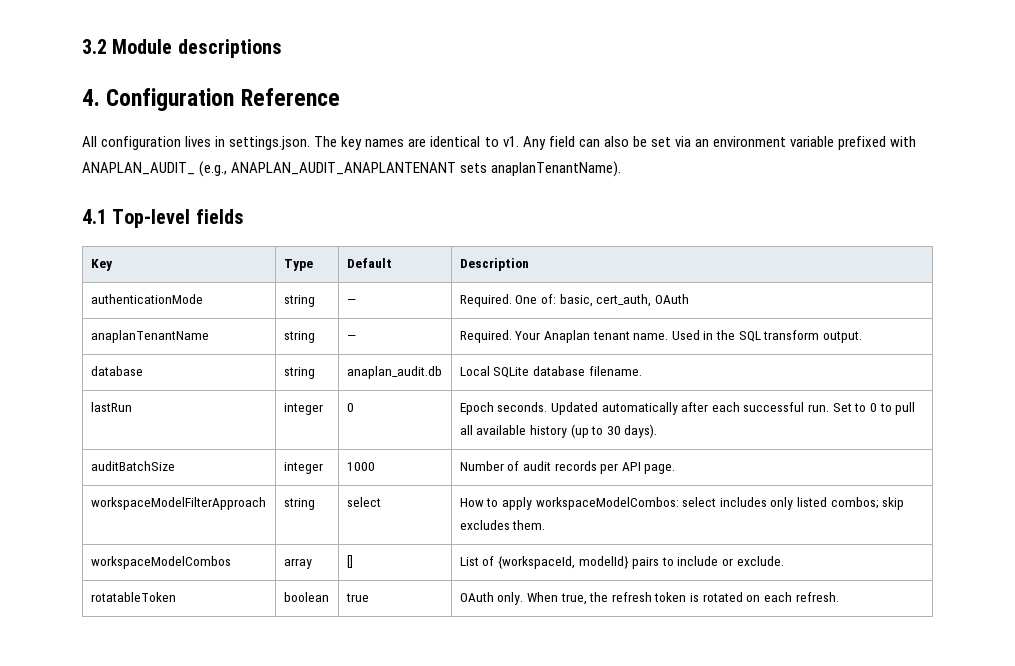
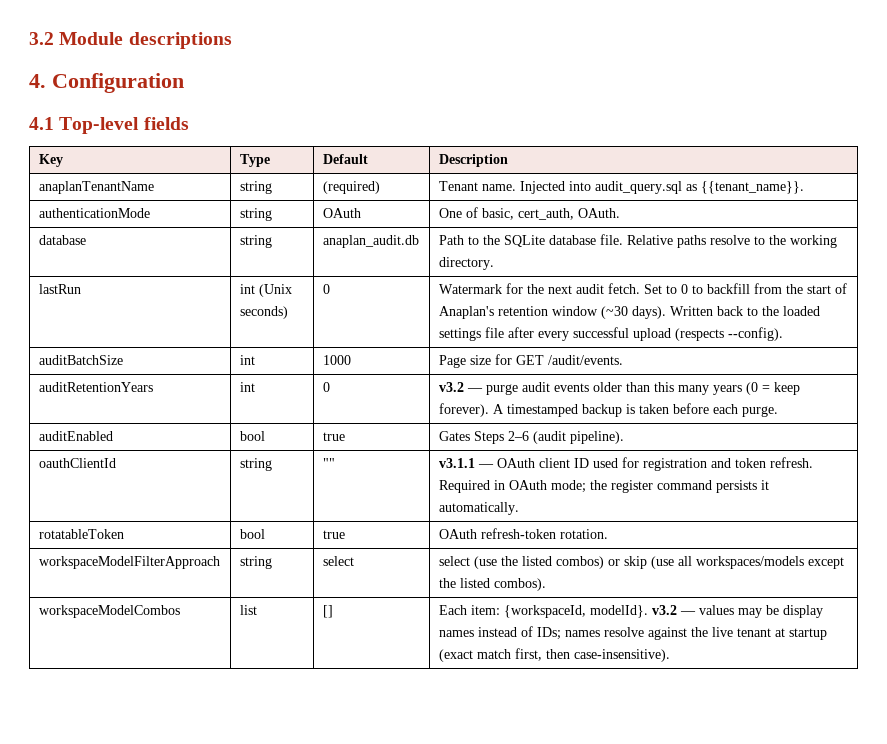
[240,88,340,106] [82,136,917,150] [82,161,622,177] Reference // All configuration lives in settings.json. The key names are identical to v1. Any field can also be set via an environment variable prefixed with ANAPLAN_AUDIT_ (e.g., ANAPLAN_AUDIT_ANAPLANTENANT sets anaplanTenantName). -> (184, 83) none
[90,294,203,304] [283,295,315,307] [346,299,356,304] [459,294,689,307] [90,330,209,343] [283,331,315,343] [346,335,356,340] [459,330,863,343] [90,366,143,376] [283,367,315,379] [346,366,442,379] [459,366,642,378] [90,402,132,412] [283,403,323,415] [346,403,354,412] [459,402,916,415] [459,424,658,438] authenticationMode | string | — | Required. One of: basic, cert_auth, OAuth // anaplanTenantName | string | — | Required. Your Anaplan tenant name. Used in the SQL transform output. // database | string | anaplan_audit.db | Local SQLite database filename. // lastRun | integer | 0 | Epoch seconds. Updated automatically after each successful run. Set to 0 to pull all available history (up to 30 days). -> [38,181,154,194] [239,181,272,194] [322,181,380,194] [438,181,804,194] [38,208,150,218] [239,208,272,221] [322,208,361,218] [438,207,620,220] [38,235,86,245] [239,235,272,248] [322,235,419,248] [438,234,837,248] [438,257,494,270] [38,284,81,294] [239,284,292,297] [239,306,288,319] [322,284,330,294] [438,283,847,294] [438,306,820,319] [438,327,783,341] anaplanTenantName | string | (required) | Tenant name. Injected into audit_query.sql as {{tenant_name}}. // authenticationMode | string | OAuth | One of basic, cert_auth, OAuth. // database | string | anaplan_audit.db | Path to the SQLite database file. Relative paths resolve to the working directory. // lastRun | int (Unix seconds) | 0 | Watermark for the next audit fetch. Set to 0 to backfill from the start of Anaplan's retention window (~30 days). Written back to the loaded settings file after every successful upload (respects --config).
[283,462,323,474] integer -> [239,355,255,365] int
[459,461,676,474] [90,497,266,510] [283,498,315,510] [346,497,381,507] [459,497,905,510] [459,520,546,530] Number of audit records per API page. // workspaceModelFilterApproach | string | select | How to apply workspaceModelCombos: select includes only listed combos; skip excludes them. -> [438,354,623,368] [38,382,153,392] [239,382,255,392] [322,382,330,392] [438,382,800,395] [438,403,778,417] [38,431,113,441] [239,431,265,441] [322,432,345,441] [438,431,624,444] [38,458,116,468] [239,458,272,471] [322,458,335,468] [438,457,813,471] [438,480,769,493] [438,502,519,515] [38,529,124,539] [239,529,265,539] [322,530,345,539] [438,528,608,539] [38,556,220,569] [239,556,272,569] [322,556,354,566] [438,556,844,569] [438,578,546,591] Page size for GET /audit/events. // auditRetentionYears | int | 0 | v3.2 — purge audit events older than this many years (0 = keep forever). A timestamped backup is taken before each purge. // auditEnabled | bool | true | Gates Steps 2–6 (audit pipeline). // oauthClientId | string | "" | v3.1.1 — OAuth client ID used for registration and token refresh. Required in OAuth mode; the register command persists it automatically. // rotatableToken | bool | true | OAuth refresh-token rotation. // workspaceModelFilterApproach | string | select | select (use the listed combos) or skip (use all workspaces/models except the listed combos).
[283,558,312,569] array -> [239,605,257,615] list
[459,556,784,569] [90,592,176,602] [283,592,329,602] [345,593,369,602] [459,592,839,605] List of {workspaceId, modelId} pairs to include or exclude. // rotatableToken | boolean | true | OAuth only. When true, the refresh token is rotated on each refresh. -> [438,605,823,618] [438,626,827,640] [438,648,670,662] Each item: {workspaceId, modelId}. v3.2 — values may be display names instead of IDs; names resolve against the live tenant at startup (exact match first, then case-insensitive).

